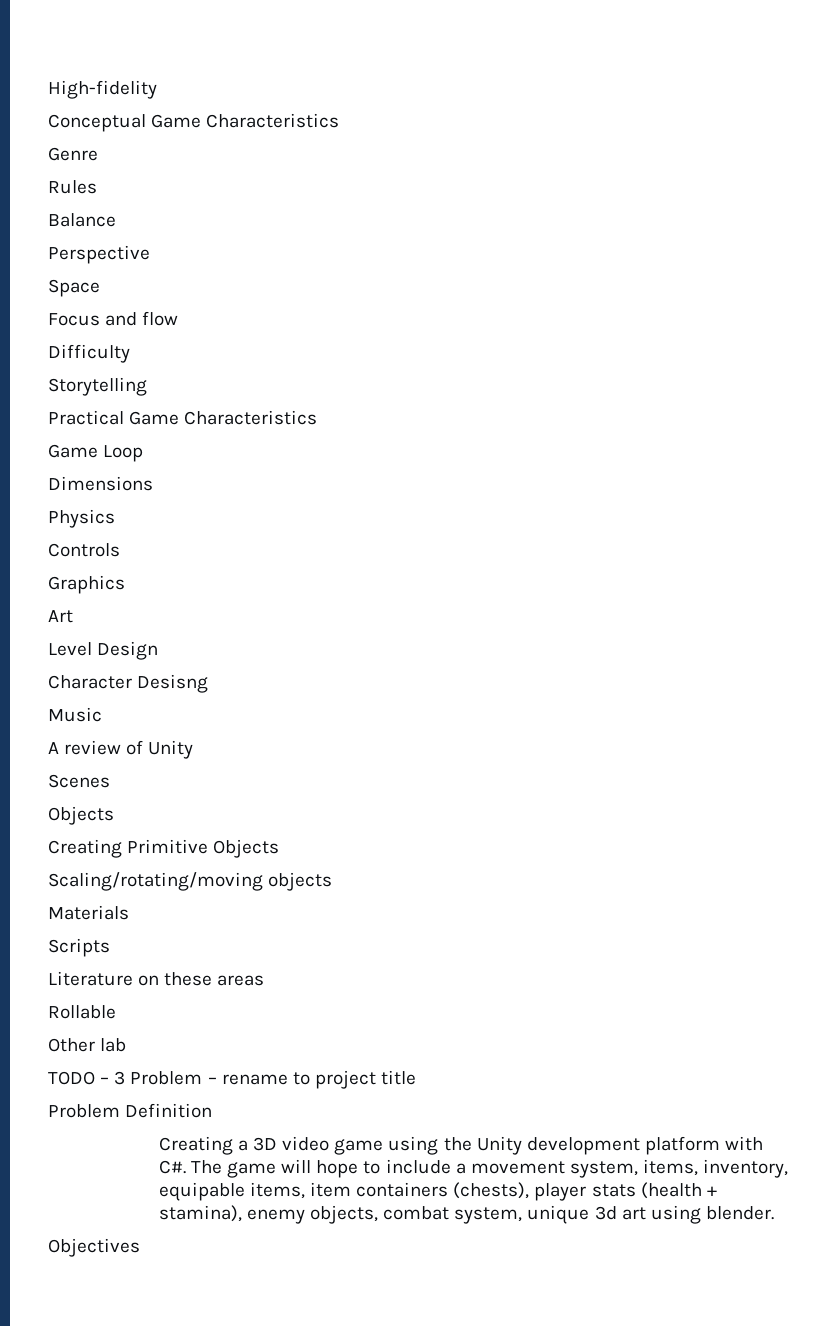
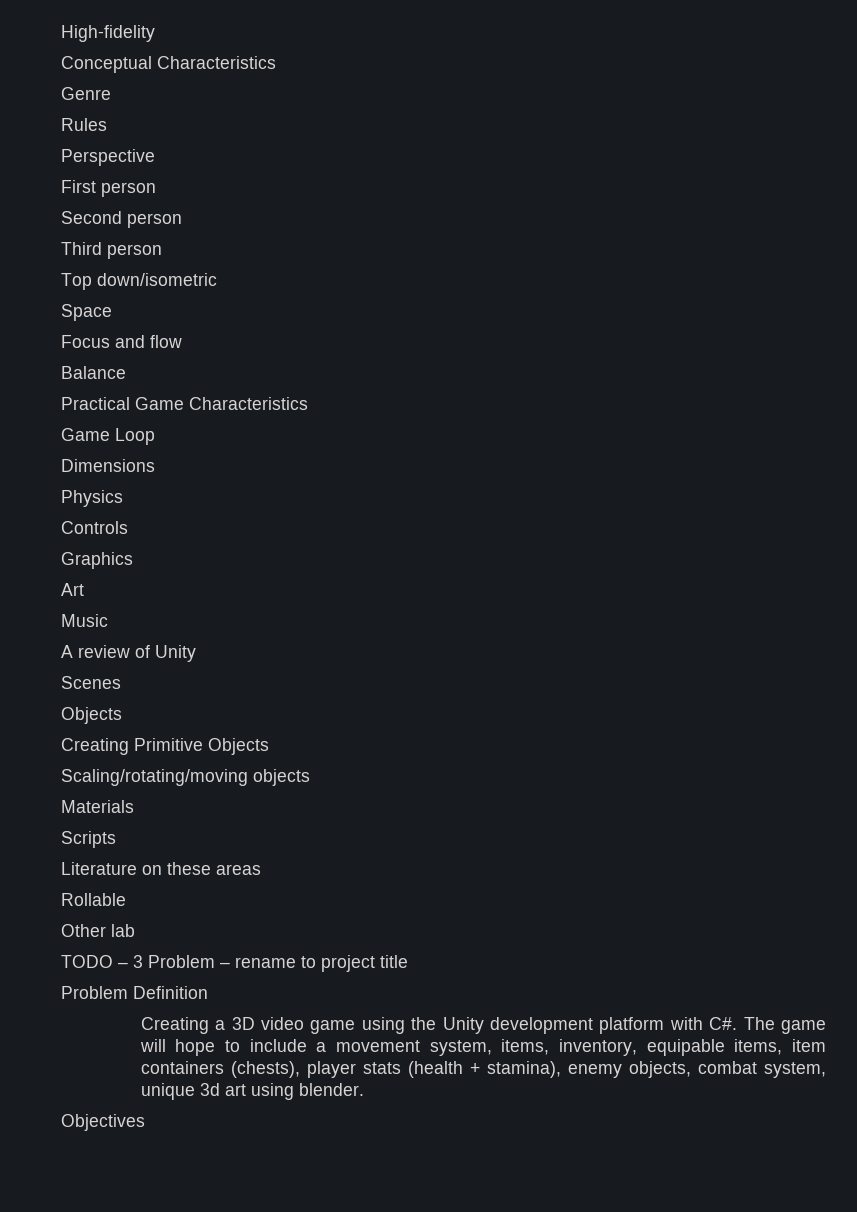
[151,114,202,128] Game -> (152, 64) none
[48,213,116,227] [48,245,150,264] Balance // Perspective -> [61,149,155,166] [61,180,156,197] [61,211,182,228] [61,242,162,259] [61,273,217,290] Perspective // First person // Second person // Third person // Top down/isometric
[48,344,130,363] [48,377,147,396] Difficulty // Storytelling -> [61,366,126,379] Balance
[48,641,159,660] [48,674,209,693] // Level Design // Character Desisng -> (84, 589) none

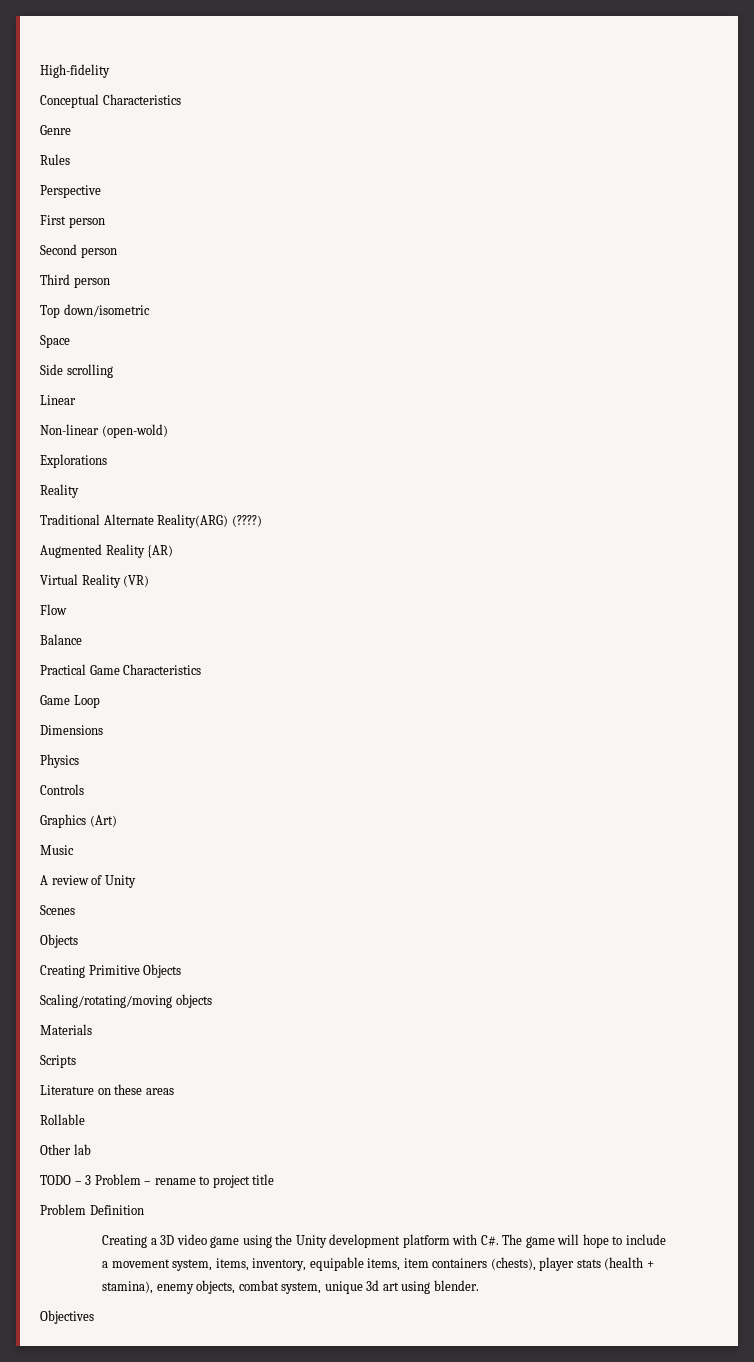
[61,335,182,348] Focus and flow -> [40,364,113,378] [40,395,76,405] [40,424,168,438] [40,454,107,468] [40,484,79,498] [40,514,262,528] [40,544,174,558] [40,574,150,588] [40,604,67,615] Side scrolling // Linear // Non-linear (open-wold) // Explorations // Reality // Traditional Alternate Reality(ARG) (????) // Augmented Reality {AR) // Virtual Reality (VR) // Flow
[61,583,84,596] // Art -> [89,815,117,827] (Art)

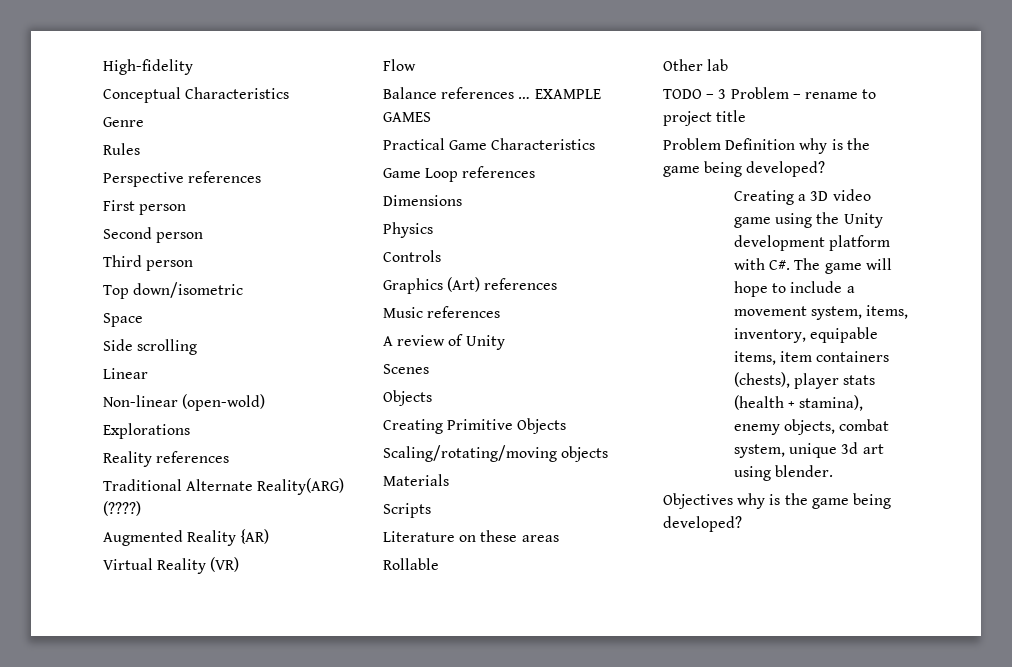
(101, 191) none -> [188,171,262,183] references
(79, 491) none -> [156,451,230,463] references
(82, 639) none -> [441,87,601,99] [383,112,431,122] references … EXAMPLE GAMES
(100, 701) none -> [462,166,536,178] references
(117, 821) none -> [484,278,558,290] references
(74, 850) none -> [427,306,501,318] references
(144, 1210) none -> [799,138,870,154] [663,161,826,177] why is the game being developed?
(94, 1317) none -> [737,493,891,509] [663,516,742,532] why is the game being developed?

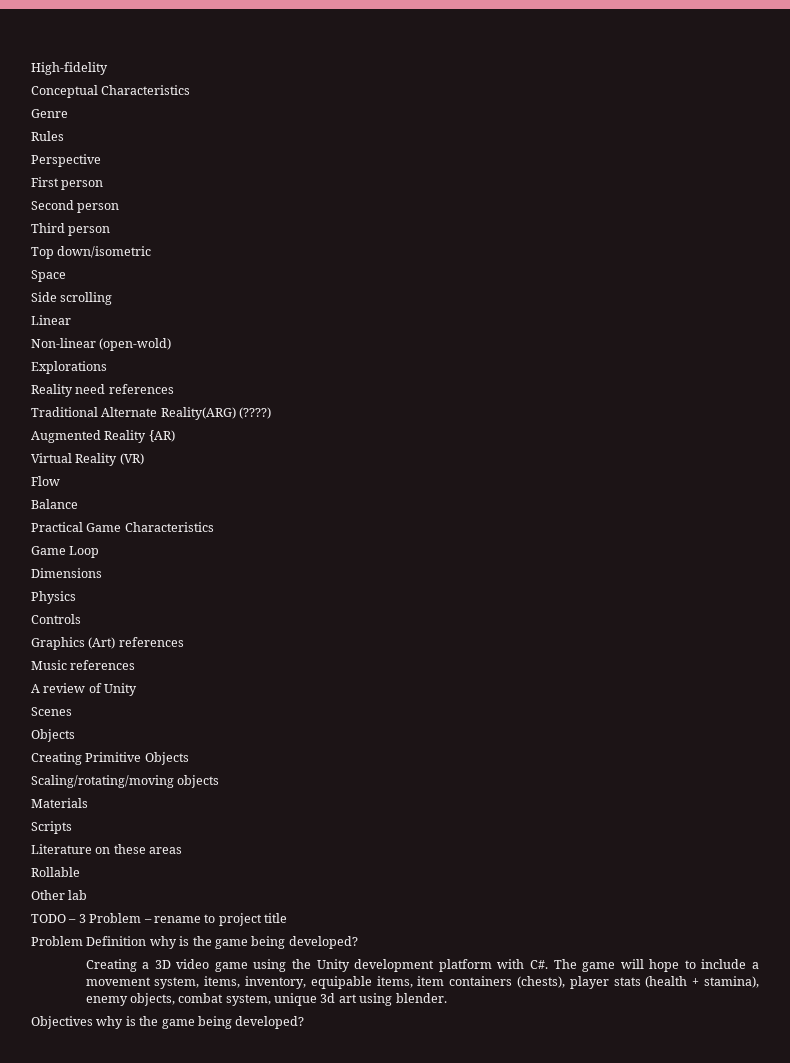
[188,171,262,183] references -> (101, 160) none
(152, 459) none -> [75,384,106,394] need
[441,87,601,99] [383,112,431,122] references … EXAMPLE GAMES -> (78, 504) none
[462,166,536,178] references -> (100, 552) none

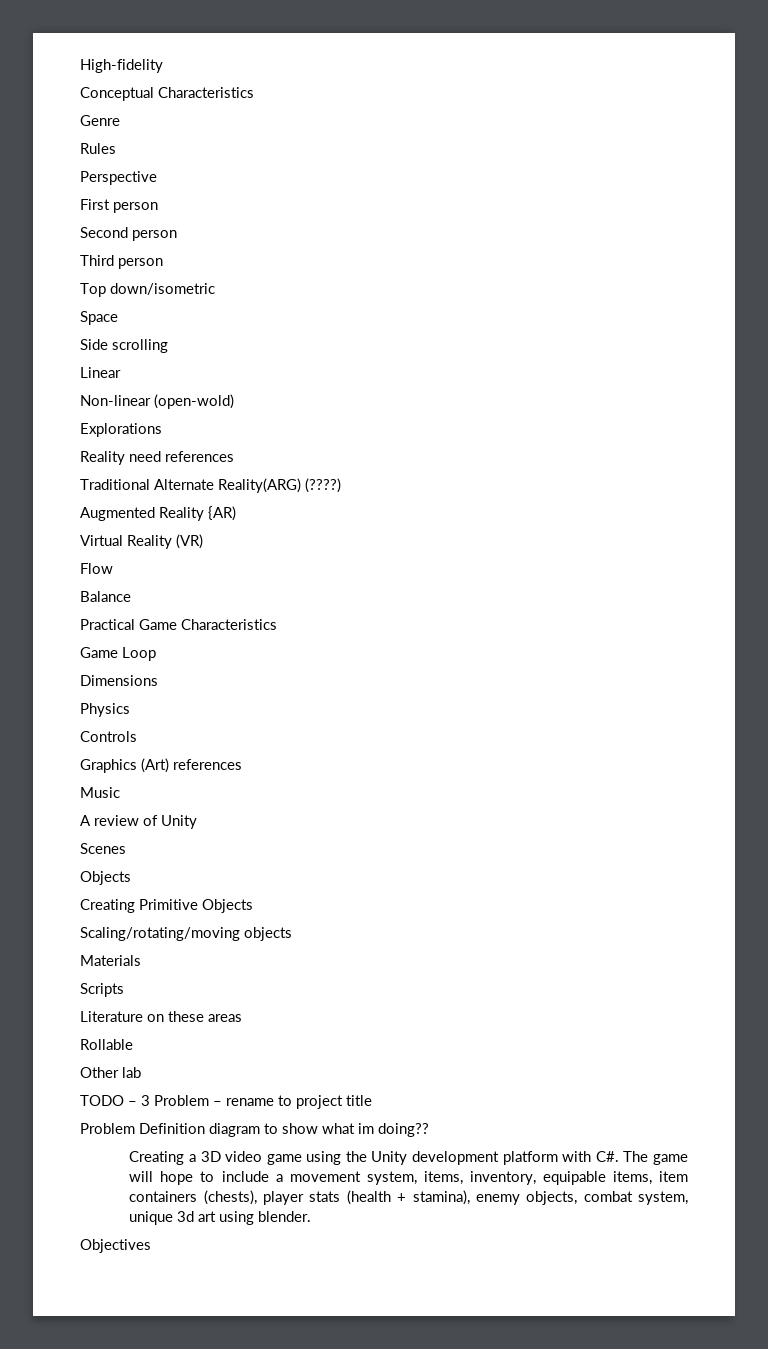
[70,660,136,670] references -> (120, 792) none
[149,936,358,949] why is the game being developed? -> [209,1123,429,1137] diagram to show what im doing??
[96,1016,305,1029] why is the game being developed? -> (151, 1246) none

